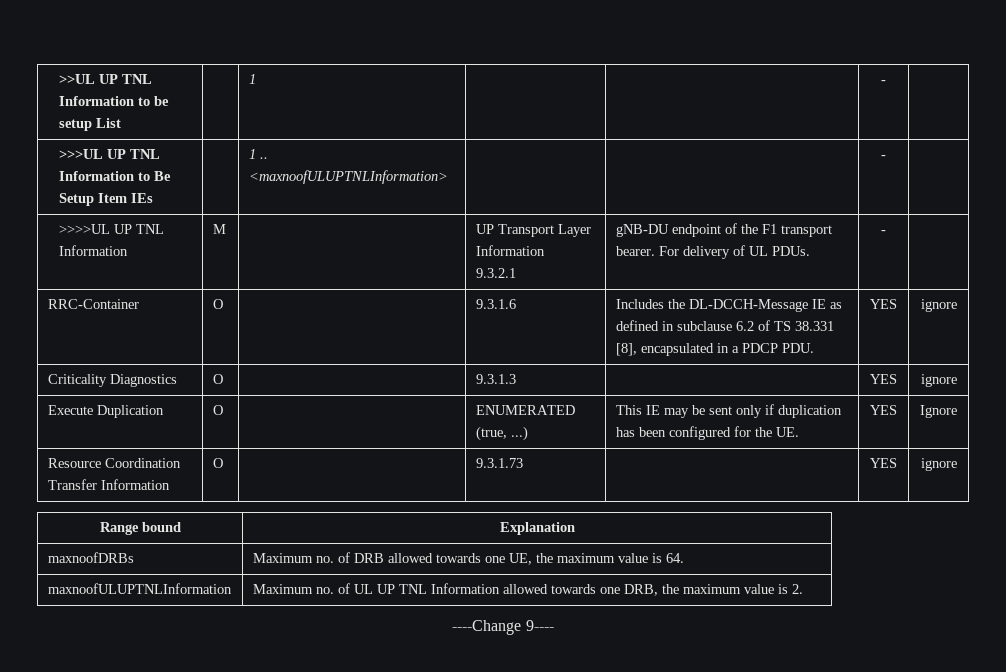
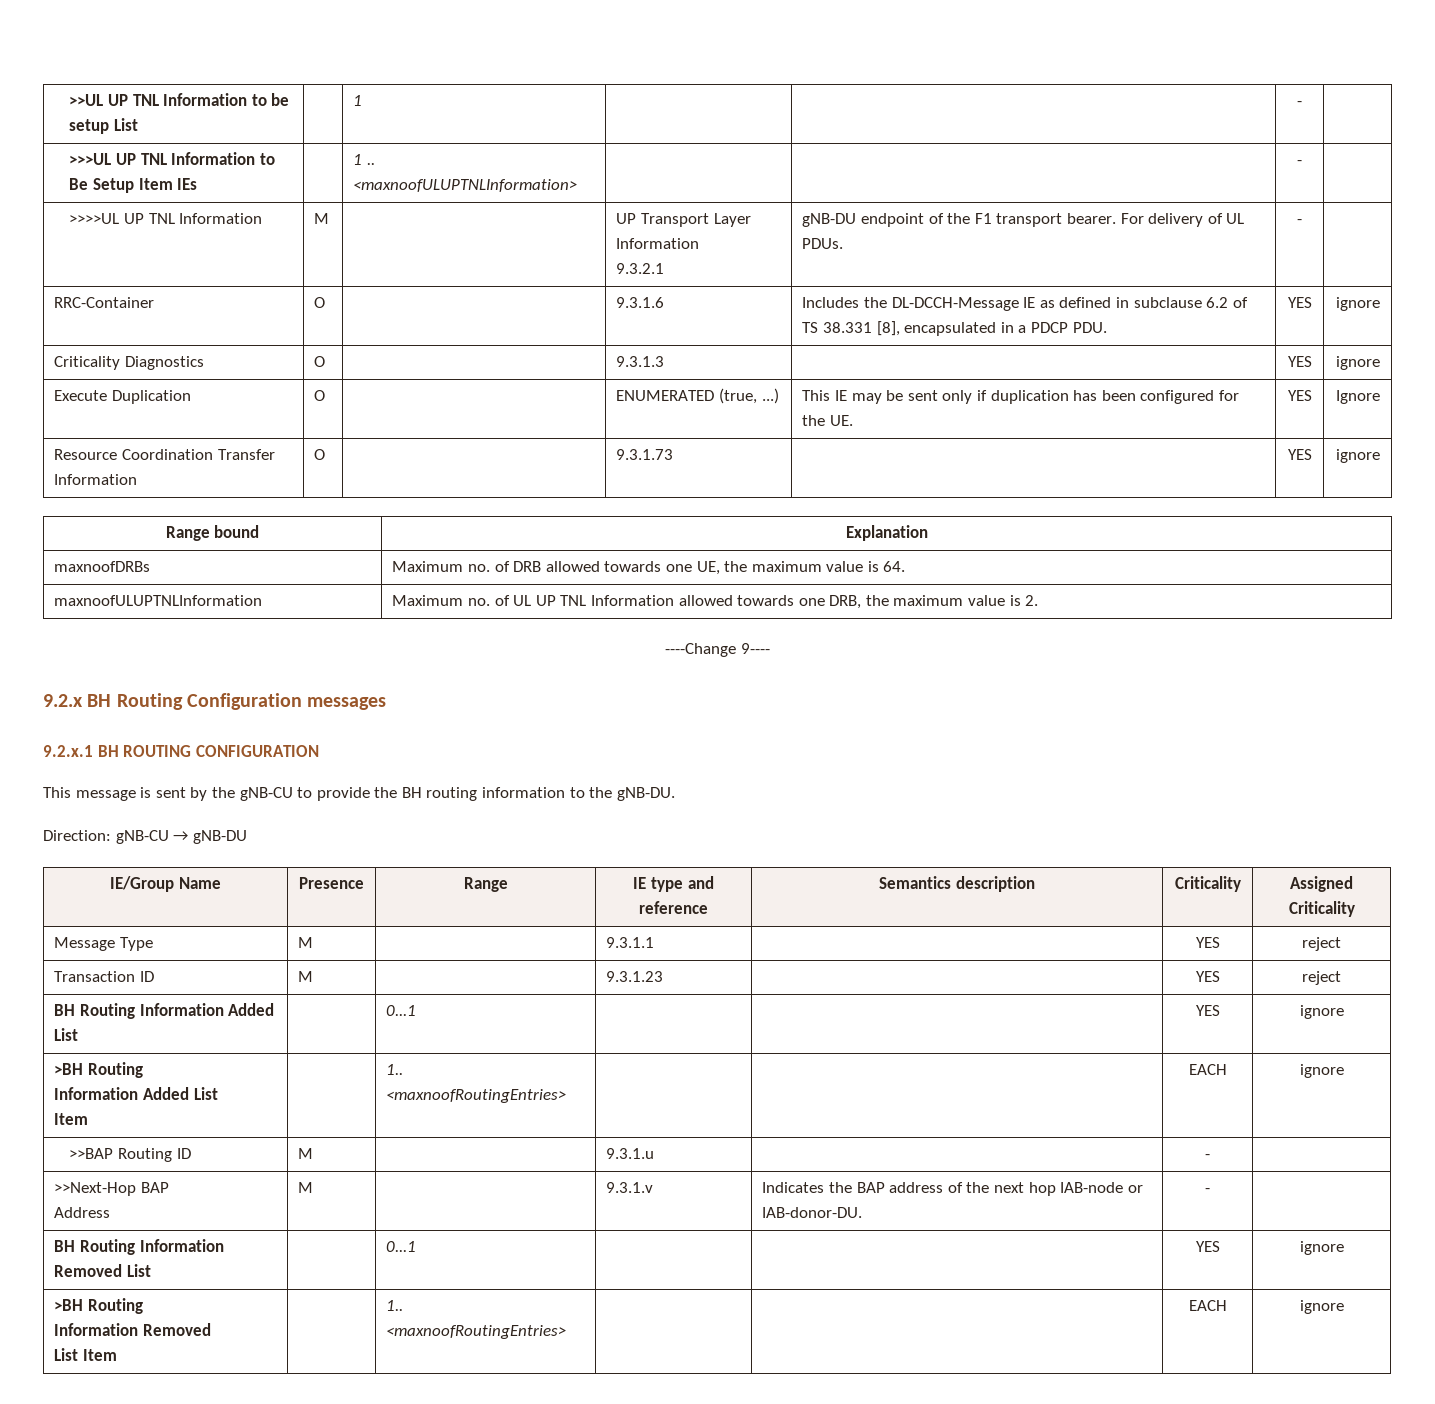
(554, 625) none -> [43,693,387,710] [43,745,319,757] [43,787,675,801] [43,830,247,844] [110,876,221,892] [299,877,364,889] [463,877,508,892] [633,876,714,892] [639,901,708,914] [879,876,1035,892] [1174,876,1241,892] [1290,876,1353,892] [1288,901,1355,917] [54,937,154,951] [298,937,314,948] [606,937,655,948] [1195,937,1220,948] [1302,937,1341,951] [54,971,155,982] [298,971,314,982] [606,971,664,982] [1195,971,1220,982] [1302,971,1341,985] [54,1003,275,1019] [54,1028,79,1041] [386,1005,417,1016] [1195,1005,1220,1016] [1299,1005,1344,1019] [54,1062,144,1078] [54,1087,218,1100] [54,1113,89,1125] [386,1064,404,1075] [386,1089,567,1103] [1188,1064,1227,1075] [1299,1064,1344,1078] [69,1148,191,1162] [298,1148,314,1159] [606,1148,655,1159] [1205,1154,1210,1159] [54,1182,170,1196] [54,1207,111,1218] [298,1182,314,1193] [606,1182,654,1193] [762,1182,1143,1196] [762,1207,863,1218] [1205,1188,1210,1193] [54,1239,224,1255] [54,1264,152,1277] [386,1241,417,1252] [1195,1241,1220,1252] [1299,1241,1344,1255] [54,1298,144,1314] [54,1323,212,1336] [54,1348,118,1361] [386,1300,404,1311] [386,1325,567,1339] [1188,1300,1227,1311] [1299,1300,1344,1314] // 9.2.x BH Routing Configuration messages // 9.2.x.1 BH ROUTING CONFIGURATION // This message is sent by the gNB-CU to provide the BH routing information to the gNB-DU. // Direction: gNB-CU → gNB-DU // IE/Group Name | Presence | Range | IE type and reference | Semantics description | Criticality | Assigned Criticality // Message Type | M | | 9.3.1.1 | | YES | reject // Transaction ID | M | | 9.3.1.23 | | YES | reject // BH Routing Information Added List | | 0...1 | | | YES | ignore // >BH Routing // Information Added List // Item | | 1.. <maxnoofRoutingEntries> | | | EACH | ignore // >>BAP Routing ID | M | | 9.3.1.u | | - | // >>Next-Hop BAP // Address | M | | 9.3.1.v | Indicates the BAP address of the next hop IAB-node or IAB-donor-DU. | - | // BH Routing Information Removed List | | 0...1 | | | YES | ignore // >BH Routing // Information Removed // List Item | | 1.. <maxnoofRoutingEntries> | | | EACH | ignore

